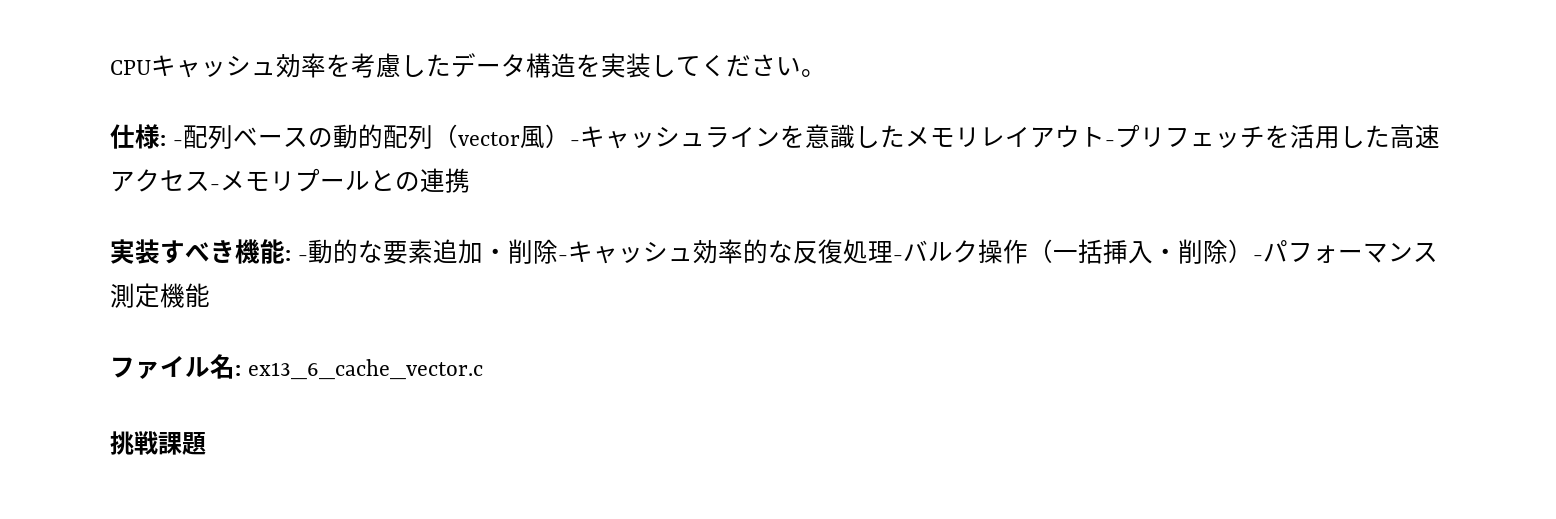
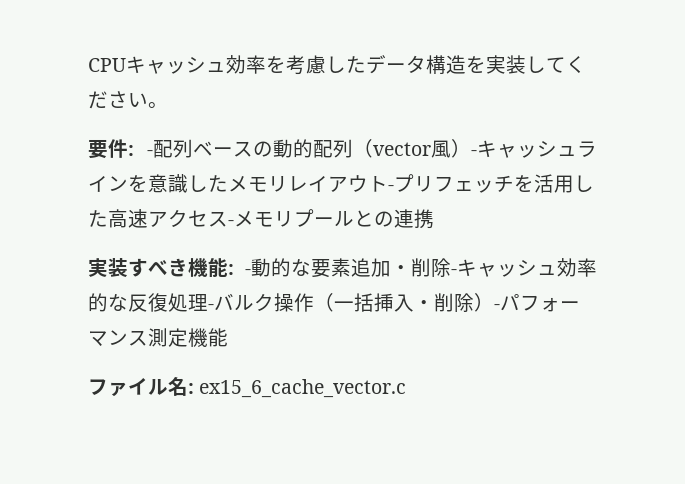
[110,124,160,149] 仕様 -> [88,139,128,159] 要件
[247,359,483,380] [110,431,206,455] ex13_6_cache_vector.c // 挑戦課題 -> [199,379,407,398] ex15_6_cache_vector.c

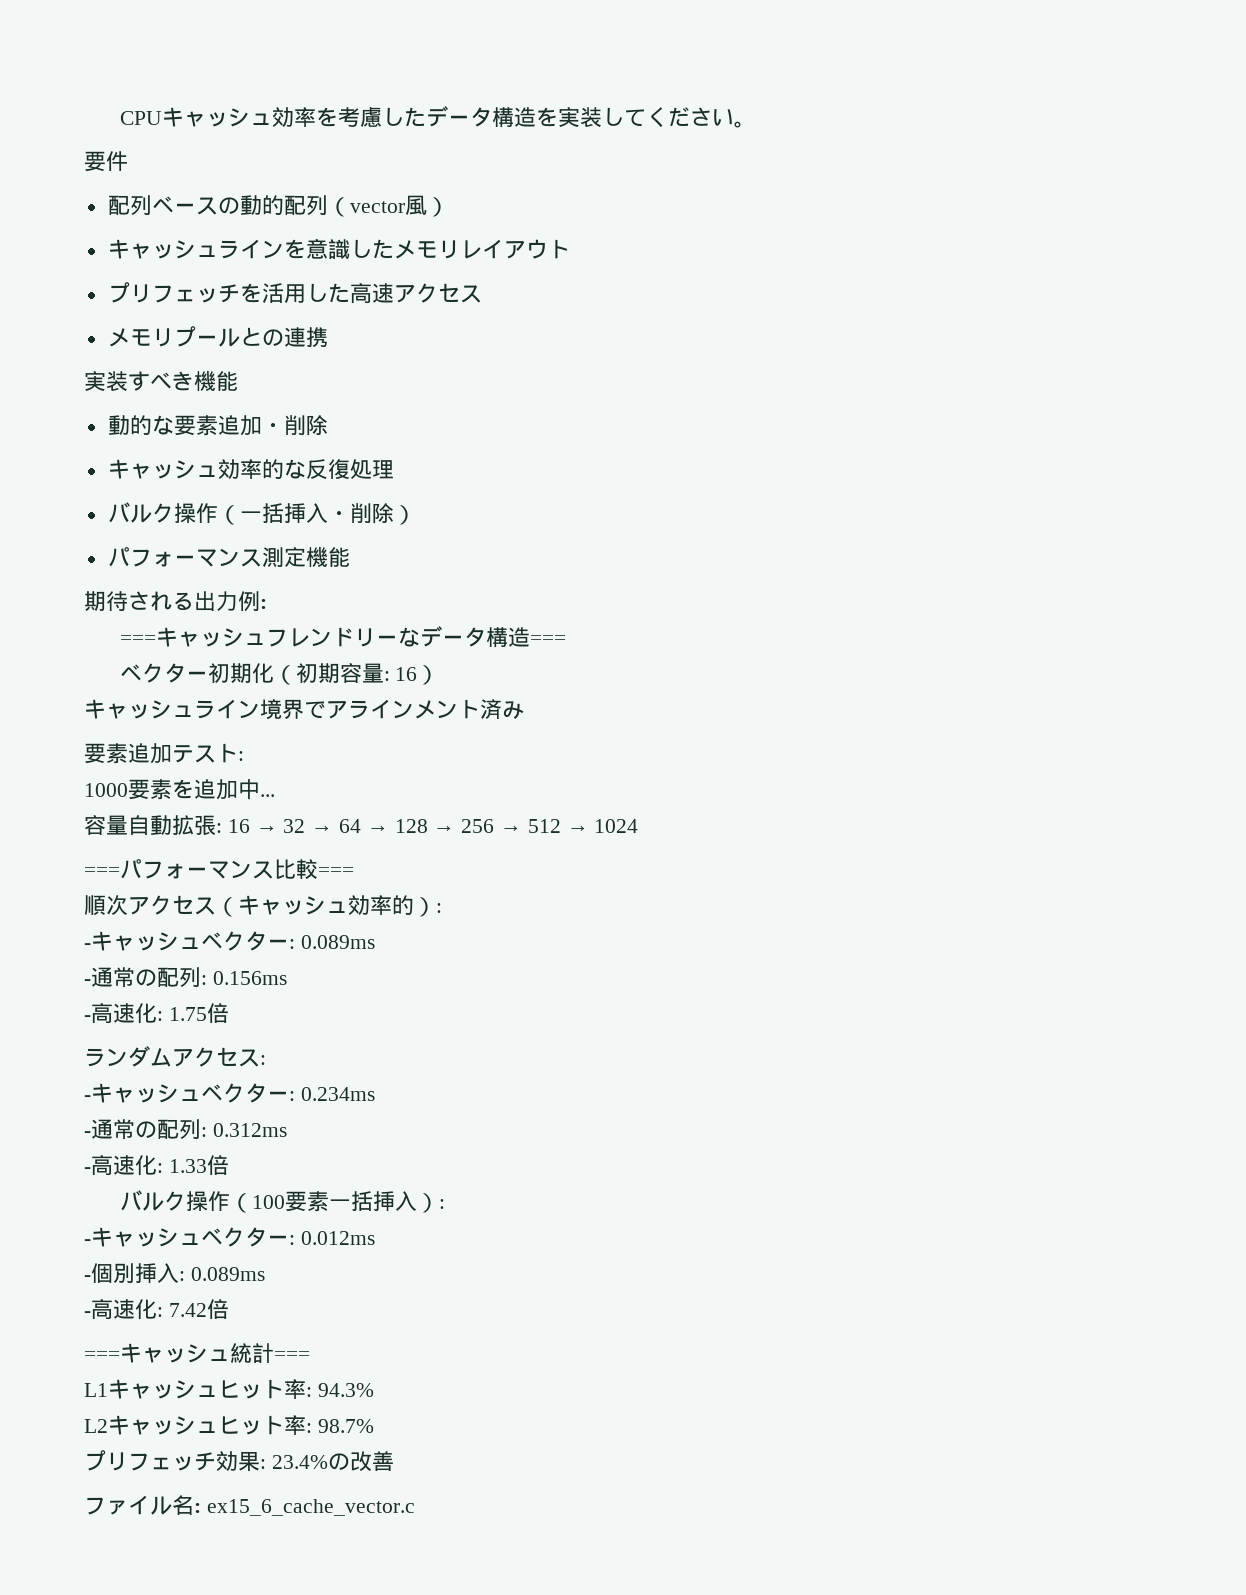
[128,145,153,156] : - -> (128, 161) //
[471,150,477,156] - -> (449, 207) //
[388,185,394,191] - -> (570, 249) //
[228,220,234,226] - -> (482, 294) //
[228,264,251,275] : - -> (238, 381) //
[451,269,457,275] - -> (328, 425) //
[208,304,214,310] - -> (394, 469) //
[494,304,500,310] - -> (416, 515) //
(228, 337) none -> [84,591,267,612] [119,626,566,648] [119,663,440,685] [84,699,524,720] [84,743,244,764] [84,779,275,800] [84,815,639,836] [84,859,354,879] [84,895,442,917] [84,931,375,951] [84,967,287,988] [84,1003,229,1024] [84,1046,266,1067] [84,1083,375,1103] [84,1119,287,1140] [84,1155,229,1176] [119,1190,445,1213] [84,1227,375,1247] [84,1263,265,1284] [84,1299,229,1320] [84,1343,310,1363] [84,1379,374,1399] [84,1415,374,1435] [84,1450,394,1472] // 期待される出力例: // ===キャッシュフレンドリーなデータ構造=== // ベクター初期化（初期容量: 16） // キャッシュライン境界でアラインメント済み // 要素追加テスト: // 1000要素を追加中... // 容量自動拡張: 16 → 32 → 64 → 128 → 256 → 512 → 1024 // ===パフォーマンス比較=== // 順次アクセス（キャッシュ効率的）: // -キャッシュベクター: 0.089ms // -通常の配列: 0.156ms // -高速化: 1.75倍 // ランダムアクセス: // -キャッシュベクター: 0.234ms // -通常の配列: 0.312ms // -高速化: 1.33倍 // バルク操作（100要素一括挿入）: // -キャッシュベクター: 0.012ms // -個別挿入: 0.089ms // -高速化: 7.42倍 // ===キャッシュ統計=== // L1キャッシュヒット率: 94.3% // L2キャッシュヒット率: 98.7% // プリフェッチ効果: 23.4%の改善

